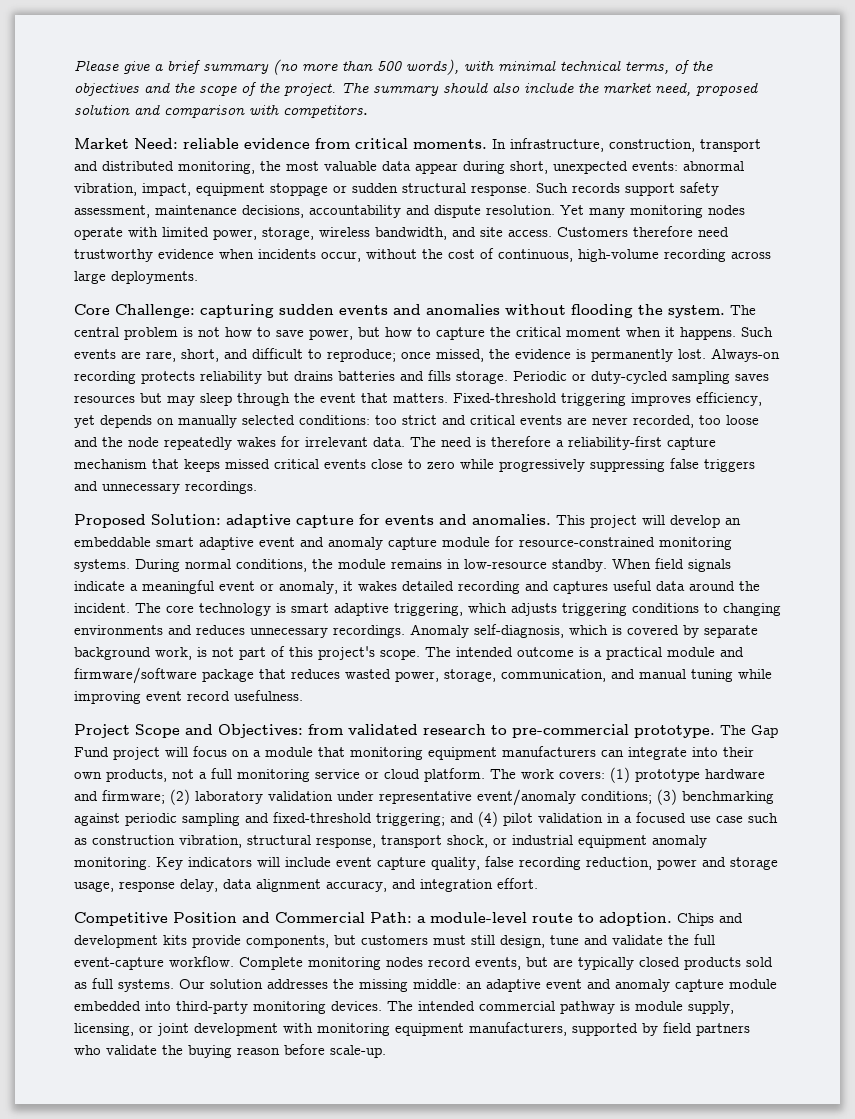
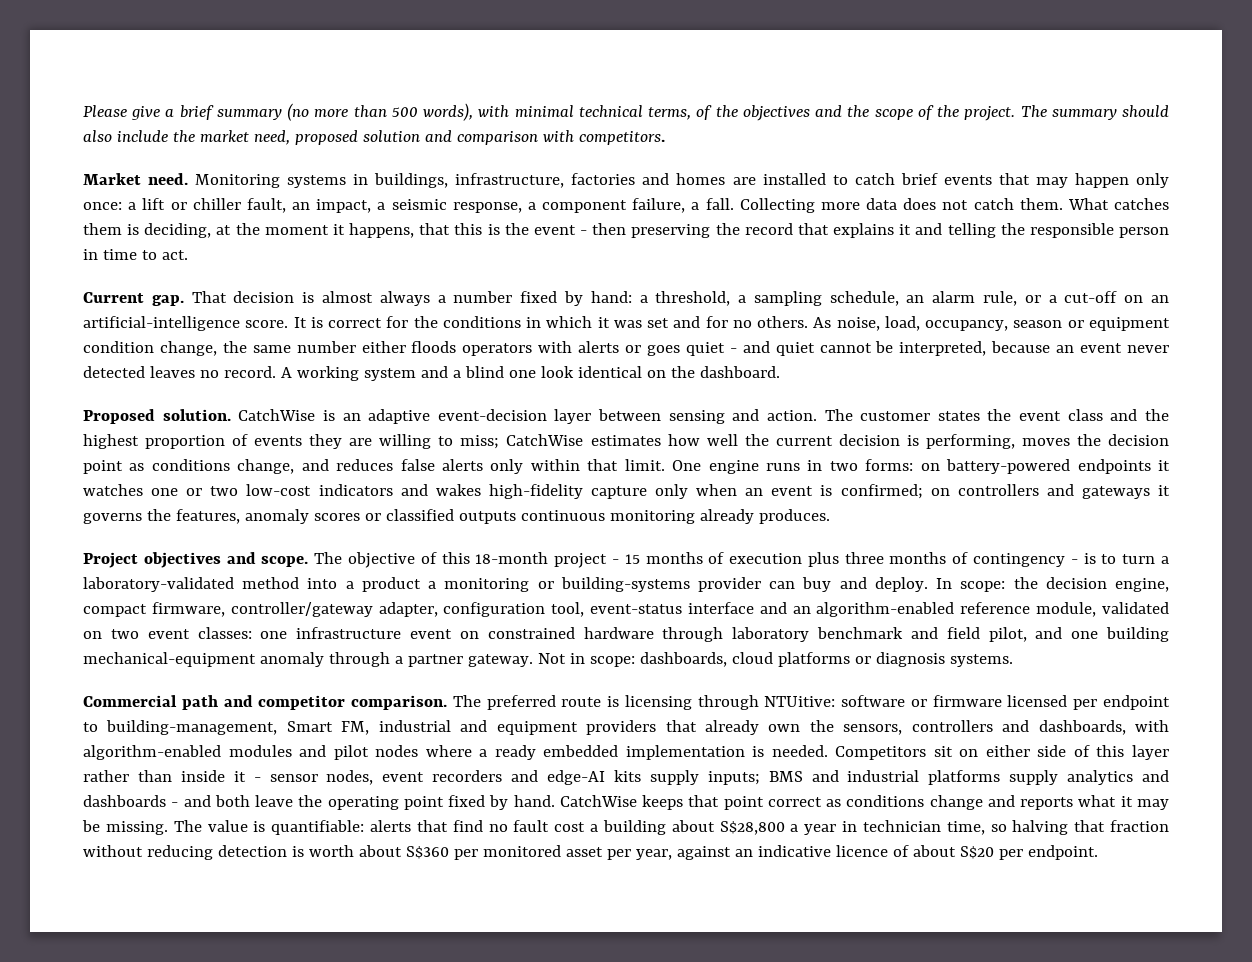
[134,138,761,152] [74,161,744,174] [74,182,719,196] [74,205,745,218] [74,226,729,240] [74,248,771,262] [74,271,198,284] [74,304,756,318] [74,327,773,340] [74,348,780,362] [74,370,769,384] [74,392,762,406] [74,415,759,428] [74,436,716,450] [74,458,755,472] [74,481,257,494] [74,514,741,528] [74,536,732,550] [74,558,731,572] [74,580,760,594] [74,603,781,616] [74,624,758,638] [74,646,744,660] [74,667,772,684] [74,690,303,704] [74,724,778,738] [74,746,754,760] [74,767,765,783] [74,789,774,806] [74,811,778,827] [74,835,707,848] [74,856,778,870] [74,878,538,892] [74,912,743,926] [74,934,715,948] [74,956,773,970] [74,978,777,992] [74,1001,734,1014] [74,1022,750,1036] [74,1044,386,1058] Need: reliable evidence from critical moments. In infrastructure, construction, transport and distributed monitoring, the most valuable data appear during short, unexpected events: abnormal vibration, impact, equipment stoppage or sudden structural response. Such records support safety assessment, maintenance decisions, accountability and dispute resolution. Yet many monitoring nodes operate with limited power, storage, wireless bandwidth, and site access. Customers therefore need trustworthy evidence when incidents occur, without the cost of continuous, high-volume recording across large deployments. // Core Challenge: capturing sudden events and anomalies without flooding the system. The central problem is not how to save power, but how to capture the critical moment when it happens. Such events are rare, short, and difficult to reproduce; once missed, the evidence is permanently lost. Always-on recording protects reliability but drains batteries and fills storage. Periodic or duty-cycled sampling saves resources but may sleep through the event that matters. Fixed-threshold triggering improves efficiency, yet depends on manually selected conditions: too strict and critical events are never recorded, too loose and the node repeatedly wakes for irrelevant data. The need is therefore a reliability-first capture mechanism that keeps missed critical events close to zero while progressively suppressing false triggers and unnecessary recordings. // Proposed Solution: adaptive capture for events and anomalies. This project will develop an embeddable smart adaptive event and anomaly capture module for resource-constrained monitoring systems. During normal conditions, the module remains in low-resource standby. When field signals indicate a meaningful event or anomaly, it wakes detailed recording and captures useful data around the incident. The core technology is smart adaptive triggering, which adjusts triggering conditions to changing environments and reduces unnecessary recordings. Anomaly self-diagnosis, which is covered by separate background work, is not part of this project's scope. The intended outcome is a practical module and firmware/software package that reduces wasted power, storage, communication, and manual tuning while improving event record usefulness. // Project Scope and Objectives: from validated research to pre-commercial prototype. The Gap Fund project will focus on a module that monitoring equipment manufacturers can integrate into their own products, not a full monitoring service or cloud platform. The work covers: (1) prototype hardware and firmware; (2) laboratory validation under representative event/anomaly conditions; (3) benchmarking against periodic sampling and fixed-threshold triggering; and (4) pilot validation in a focused use case such as construction vibration, structural response, transport shock, or industrial equipment anomaly monitoring. Key indicators will include event capture quality, false recording reduction, power and storage usage, response delay, data alignment accuracy, and integration effort. // Competitive Position and Commercial Path: a module-level route to adoption. Chips and development kits provide components, but customers must still design, tune and validate the full event-capture workflow. Complete monitoring nodes record events, but are typically closed products sold as full systems. Our solution addresses the missing middle: an adaptive event and anomaly capture module embedded into third-party monitoring devices. The intended commercial pathway is module supply, licensing, or joint development with monitoring equipment manufacturers, supported by field partners who validate the buying reason before scale-up. -> [148,173,1170,188] [83,198,1169,213] [83,223,1169,238] [83,249,188,260] [83,291,1169,306] [83,316,1170,331] [83,341,1169,356] [83,366,780,381] [83,409,1169,424] [83,434,1169,449] [83,459,1171,474] [83,484,1171,499] [83,509,830,524] [83,552,1169,568] [83,577,1169,592] [83,602,1169,617] [83,627,1170,642] [83,652,1013,667] [83,695,1170,710] [83,720,1169,735] [83,745,1169,760] [83,770,1169,785] [83,795,1169,810] [82,820,1170,835] [83,845,1098,860] need. Monitoring systems in buildings, infrastructure, factories and homes are installed to catch brief events that may happen only once: a lift or chiller fault, an impact, a seismic response, a component failure, a fall. Collecting more data does not catch them. What catches them is deciding, at the moment it happens, that this is the event - then preserving the record that explains it and telling the responsible person in time to act. // Current gap. That decision is almost always a number fixed by hand: a threshold, a sampling schedule, an alarm rule, or a cut-off on an artificial-intelligence score. It is correct for the conditions in which it was set and for no others. As noise, load, occupancy, season or equipment condition change, the same number either floods operators with alerts or goes quiet - and quiet cannot be interpreted, because an event never detected leaves no record. A working system and a blind one look identical on the dashboard. // Proposed solution. CatchWise is an adaptive event-decision layer between sensing and action. The customer states the event class and the highest proportion of events they are willing to miss; CatchWise estimates how well the current decision is performing, moves the decision point as conditions change, and reduces false alerts only within that limit. One engine runs in two forms: on battery-powered endpoints it watches one or two low-cost indicators and wakes high-fidelity capture only when an event is confirmed; on controllers and gateways it governs the features, anomaly scores or classified outputs continuous monitoring already produces. // Project objectives and scope. The objective of this 18-month project - 15 months of execution plus three months of contingency - is to turn a laboratory-validated method into a product a monitoring or building-systems provider can buy and deploy. In scope: the decision engine, compact firmware, controller/gateway adapter, configuration tool, event-status interface and an algorithm-enabled reference module, validated on two event classes: one infrastructure event on constrained hardware through laboratory benchmark and field pilot, and one building mechanical-equipment anomaly through a partner gateway. Not in scope: dashboards, cloud platforms or diagnosis systems. // Commercial path and competitor comparison. The preferred route is licensing through NTUitive: software or firmware licensed per endpoint to building-management, Smart FM, industrial and equipment providers that already own the sensors, controllers and dashboards, with algorithm-enabled modules and pilot nodes where a ready embedded implementation is needed. Competitors sit on either side of this layer rather than inside it - sensor nodes, event recorders and edge-AI kits supply inputs; BMS and industrial platforms supply analytics and dashboards - and both leave the operating point fixed by hand. CatchWise keeps that point correct as conditions change and reports what it may be missing. The value is quantifiable: alerts that find no fault cost a building about S$28,800 a year in technician time, so halving that fraction without reducing detection is worth about S$360 per monitored asset per year, against an indicative licence of about S$20 per endpoint.

